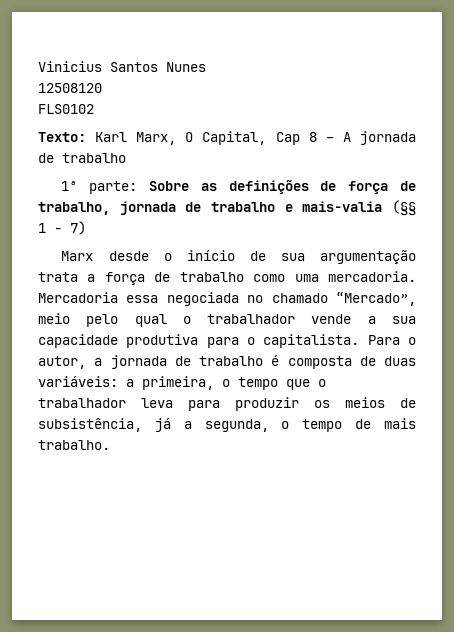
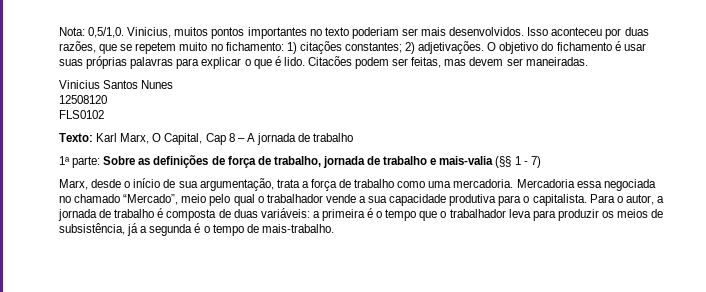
(38, 66) none -> [59,27,649,39] [59,41,646,54] [59,56,588,69] Nota: 0,5/1,0. Vinicius, muitos pontos importantes no texto poderiam ser mais desenvolvidos. Isso aconteceu por duas razões, que se repetem muito no fichamento: 1) citações constantes; 2) adjetivações. O objetivo do fichamento é usar suas próprias palavras para explicar o que é lido. Citacões podem ser feitas, mas devem ser maneiradas. //
[61,251,94,261] Marx -> [59,179,88,190] Marx,
[320,250,416,264] argumentação -> [199,178,274,191] argumentação,
[142,376,214,390] primeira, -> [321,208,374,221] primeira é
[204,419,269,432] segunda, -> [149,223,201,236] segunda é
[383,418,416,429] [38,440,110,450] mais trabalho. -> [261,224,334,233] mais-trabalho.

